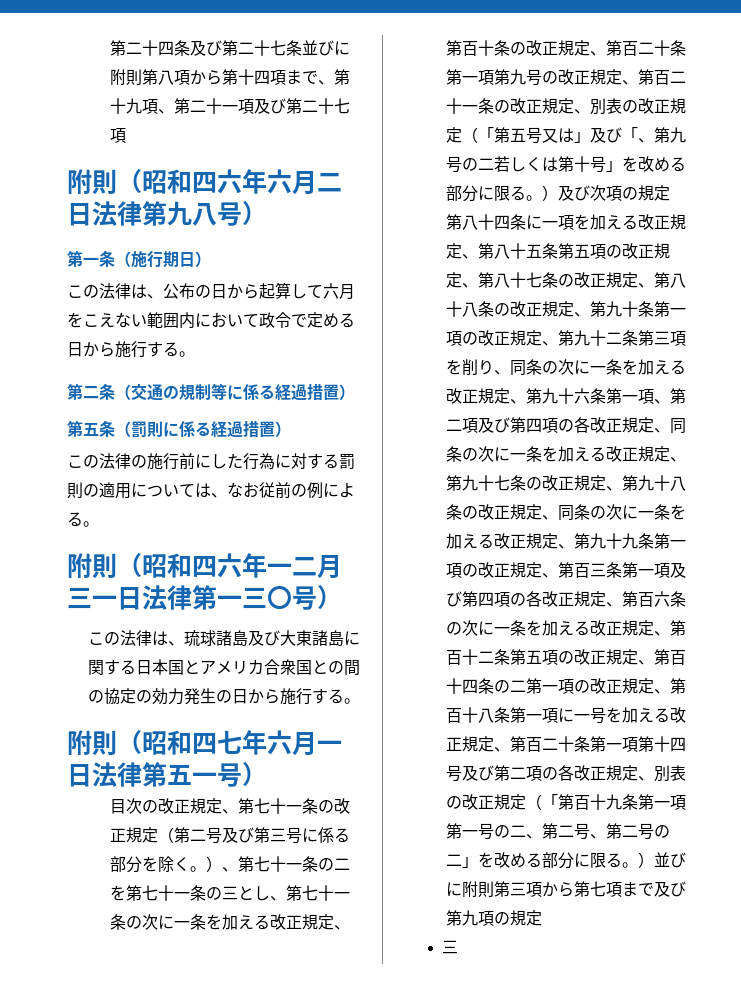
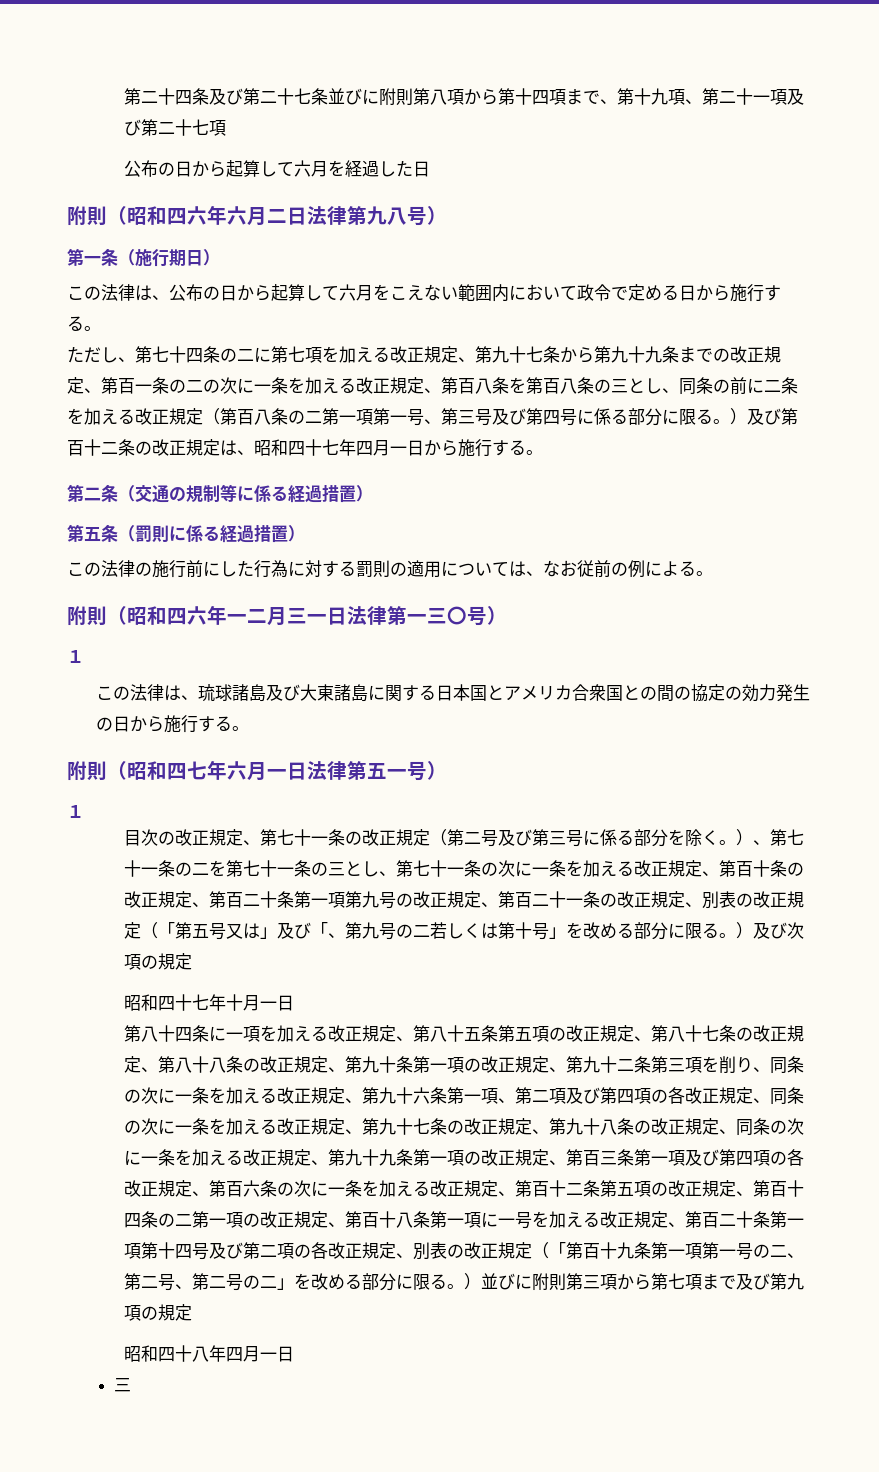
(126, 135) none -> [124,160,431,177] // 公布の日から起算して六月を経過した日
(195, 354) none -> [67,346,781,363] [67,377,798,395] [67,408,798,426] [67,439,543,457] // ただし、第七十四条の二に第七項を加える改正規定、第九十七条から第九十九条までの改正規定、第百一条の二の次に一条を加える改正規定、第百八条を第百八条の三とし、同条の前に二条を加える改正規定（第百八条の二第一項第一号、第三号及び第四号に係る部分に限る。）及び第百十二条の改正規定は、昭和四十七年四月一日から施行する。
(342, 597) none -> [67,650,84,663] // １
(267, 774) none -> [67,805,84,818] // １
(670, 193) none -> [124,994,295,1011] // 昭和四十七年十月一日
(542, 918) none -> [124,1345,295,1362] // 昭和四十八年四月一日

